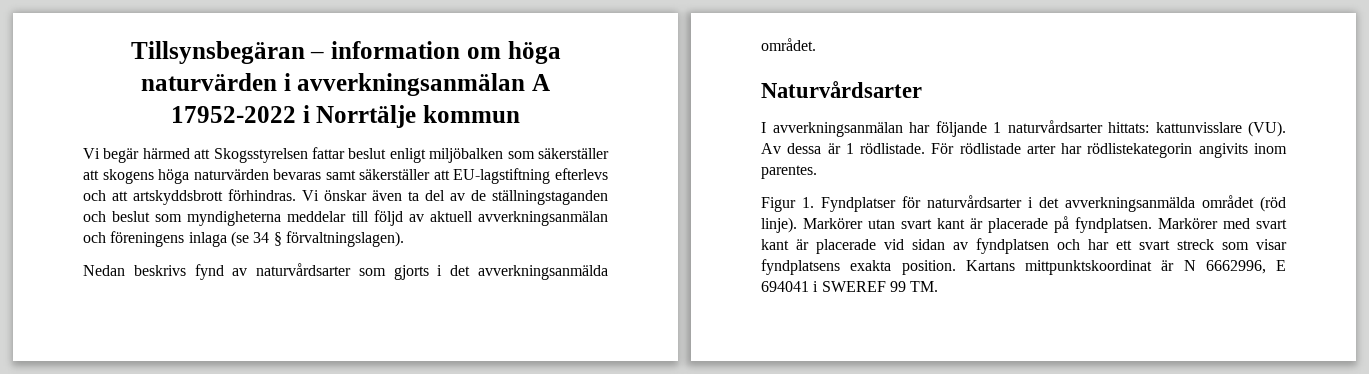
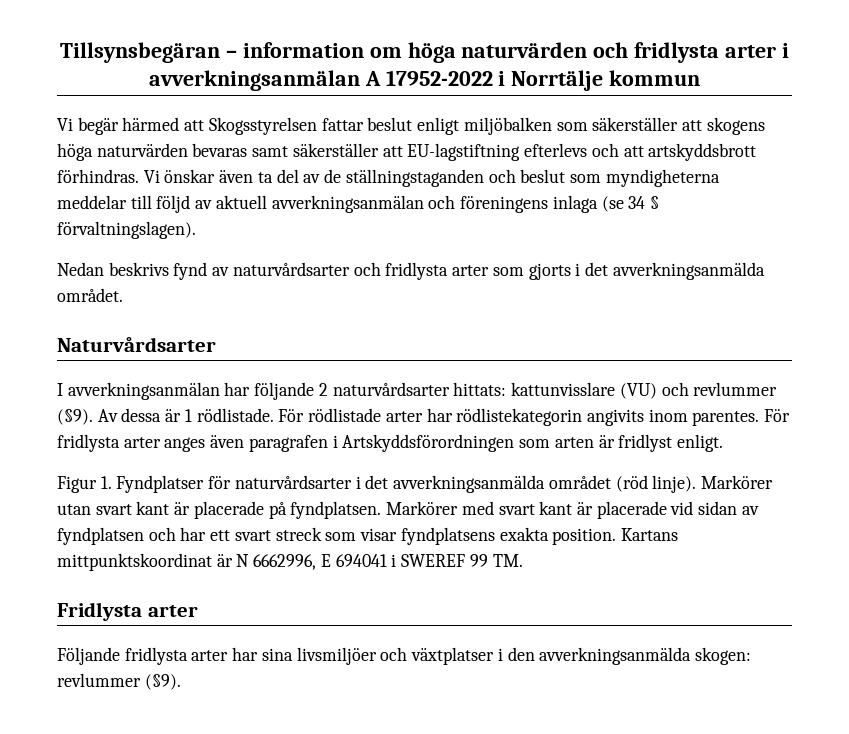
(277, 82) none -> [593,42,776,63] och fridlysta arter
(352, 269) none -> [353,262,490,280] och fridlysta arter
[993,122,1001,133] 1 -> [318,383,328,396] 2
[1248,121,1286,137] (VU). -> [619,382,778,399] [57,409,93,425] (VU) och revlummer (§9).
(817, 172) none -> [764,409,791,422] [57,434,723,452] För fridlysta arter anges även paragrafen i Artskyddsförordningen som arten är fridlyst enligt.
(939, 286) none -> [57,602,198,621] [57,647,751,665] [57,673,181,690] // Fridlysta arter // Följande fridlysta arter har sina livsmiljöer och växtplatser i den avverkningsanmälda skogen: revlummer (§9).

